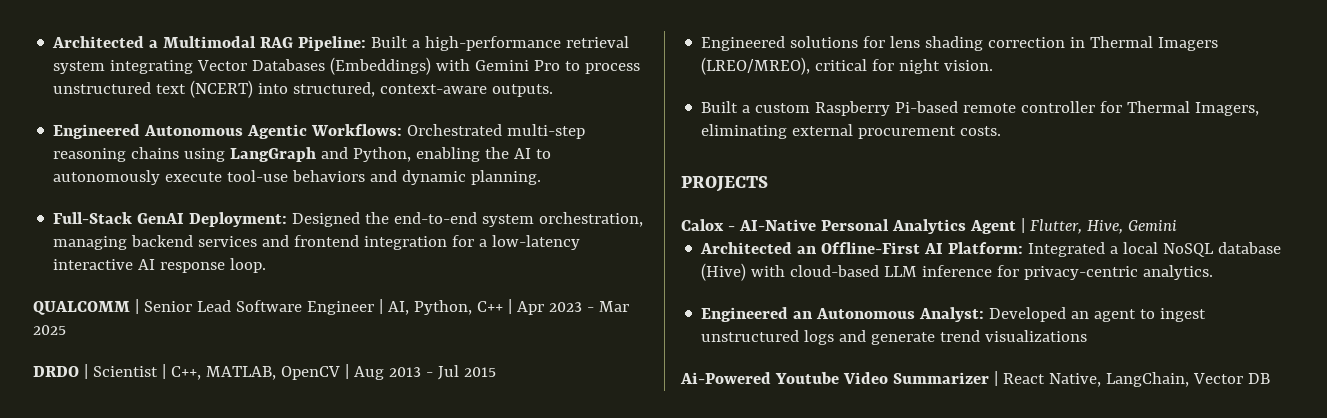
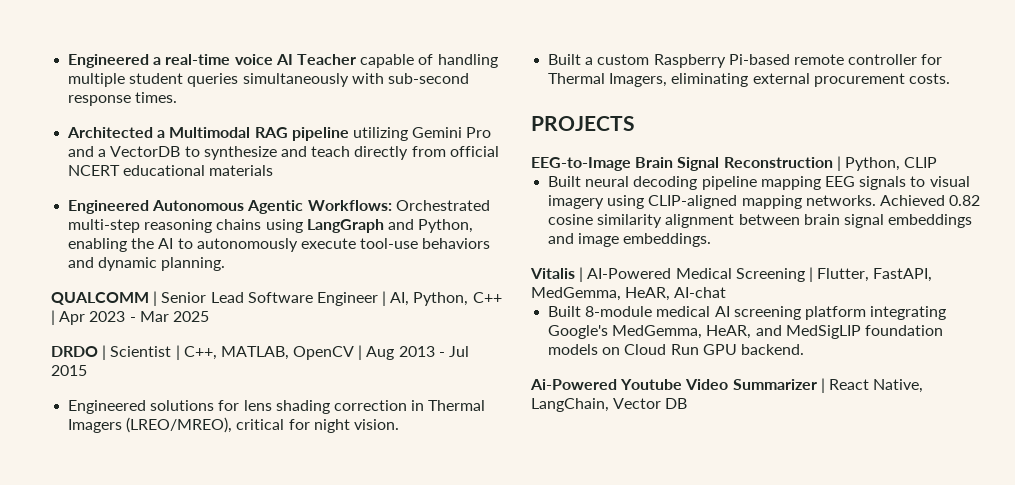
[52,36,630,51] [53,57,641,75] [53,80,554,98] Architected a Multimodal RAG Pipeline: Built a high-performance retrieval system integrating Vector Databases (Embeddings) with Gemini Pro to process unstructured text (NCERT) into structured, context-aware outputs. -> [68,54,498,68] [68,73,469,87] [68,92,178,106] [67,127,492,141] [68,146,499,160] [68,165,274,176] Engineered a real-time voice AI Teacher capable of handling multiple student queries simultaneously with sub-second response times. // Architected a Multimodal RAG pipeline utilizing Gemini Pro and a VectorDB to synthesize and teach directly from official NCERT educational materials
[53,212,644,227] [53,235,581,250] [53,258,267,273] // Full-Stack GenAI Deployment: Designed the end-to-end system orchestration, managing backend services and frontend integration for a low-latency interactive AI response loop. -> (226, 264) none
[681,218,1177,234] [700,242,1282,257] [701,263,1214,281] [701,307,1207,322] [701,330,1088,345] Calox - AI-Native Personal Analytics Agent | Flutter, Hive, Gemini // Architected an Offline-First AI Platform: Integrated a local NoSQL database (Hive) with cloud-based LLM inference for privacy-centric analytics. // Engineered an Autonomous Analyst: Developed an agent to ingest unstructured logs and generate trend visualizations -> [531,156,938,171] [548,176,970,190] [548,195,981,209] [548,214,973,228] [548,233,712,247] [530,267,933,282] [531,287,727,301] [548,306,947,320] [548,325,943,339] [548,344,804,355] EEG-to-Image Brain Signal Reconstruction | Python, CLIP // Built neural decoding pipeline mapping EEG signals to visual imagery using CLIP-aligned mapping networks. Achieved 0.82 cosine similarity alignment between brain signal embeddings and image embeddings. // Vitalis | AI-Powered Medical Screening | Flutter, FastAPI, MedGemma, HeAR, AI-chat // Built 8-module medical AI screening platform integrating Google's MedGemma, HeAR, and MedSigLIP foundation models on Cloud Run GPU backend.

